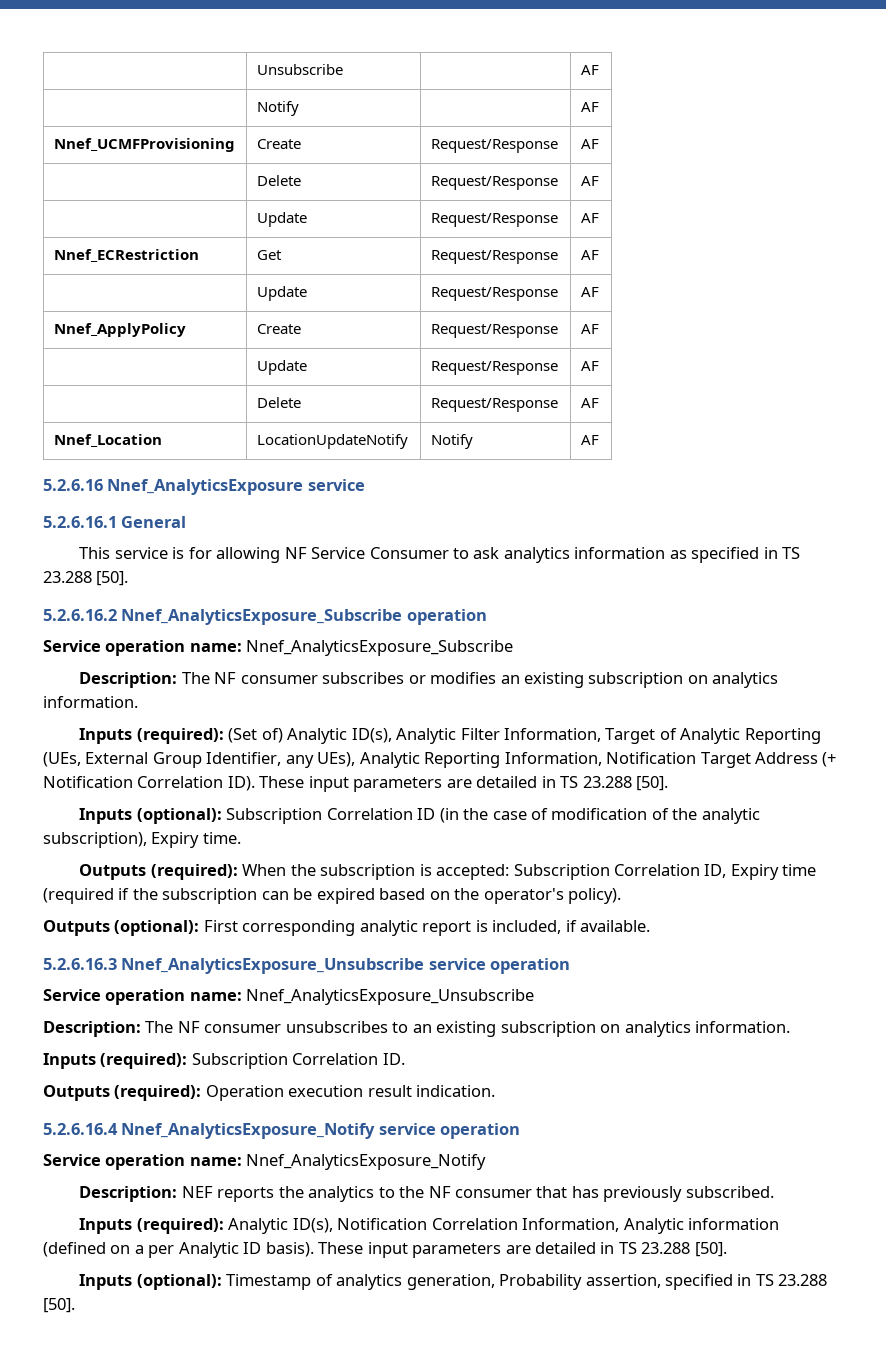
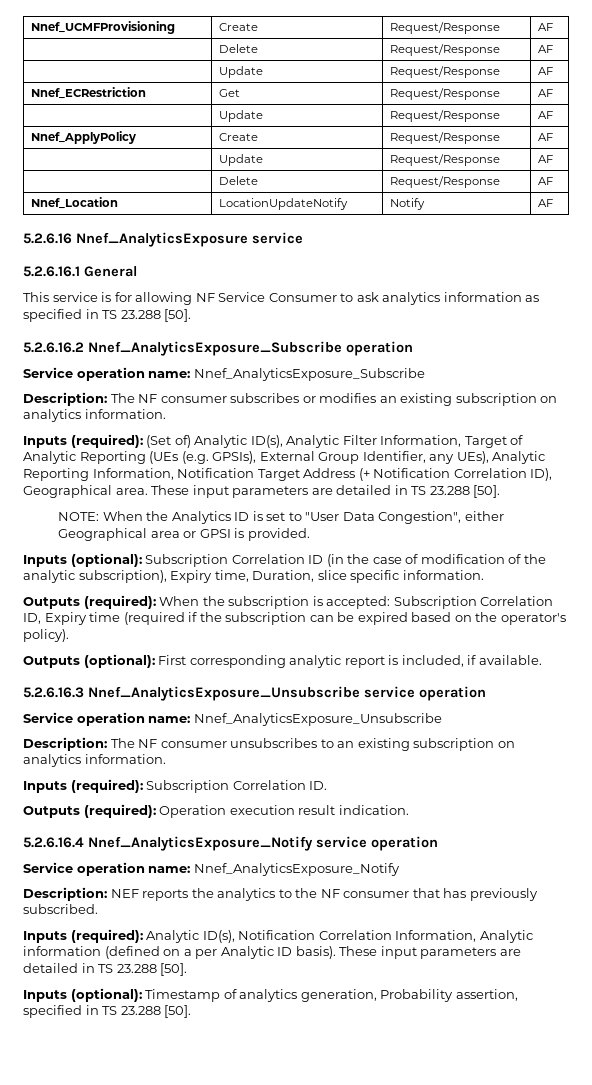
[256,64,343,75] [580,65,599,75] [256,101,299,116] [580,102,599,112] | Unsubscribe | | AF // | Notify | | AF // -> (30, 27) none
[43,752,81,767] (UEs, -> [149,451,257,464] (UEs (e.g. GPSIs),
[227,776,669,792] ID). These input parameters are detailed in TS 23.288 [50]. -> [530,468,553,481] [23,485,501,498] [58,511,504,524] [58,528,310,541] ID), Geographical area. These input parameters are detailed in TS 23.288 [50]. // NOTE: When the Analytics ID is set to "User Data Congestion", either Geographical area or GPSI is provided.
[202,832,241,844] time. -> [214,570,484,583] time, Duration, slice specific information.

